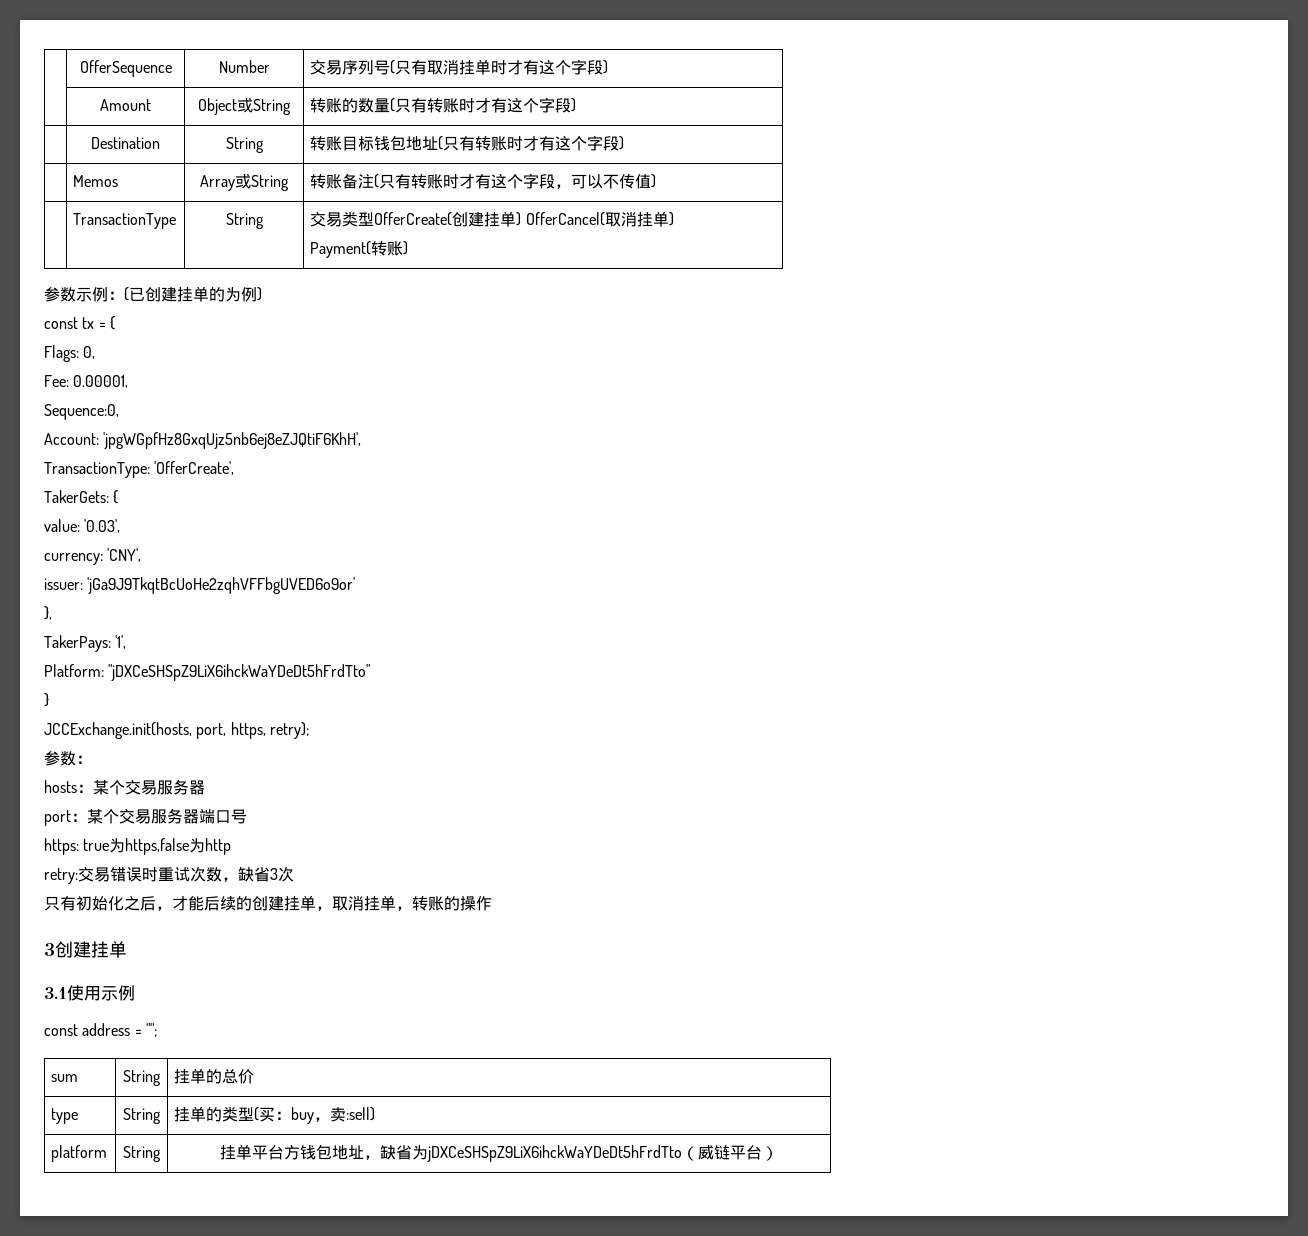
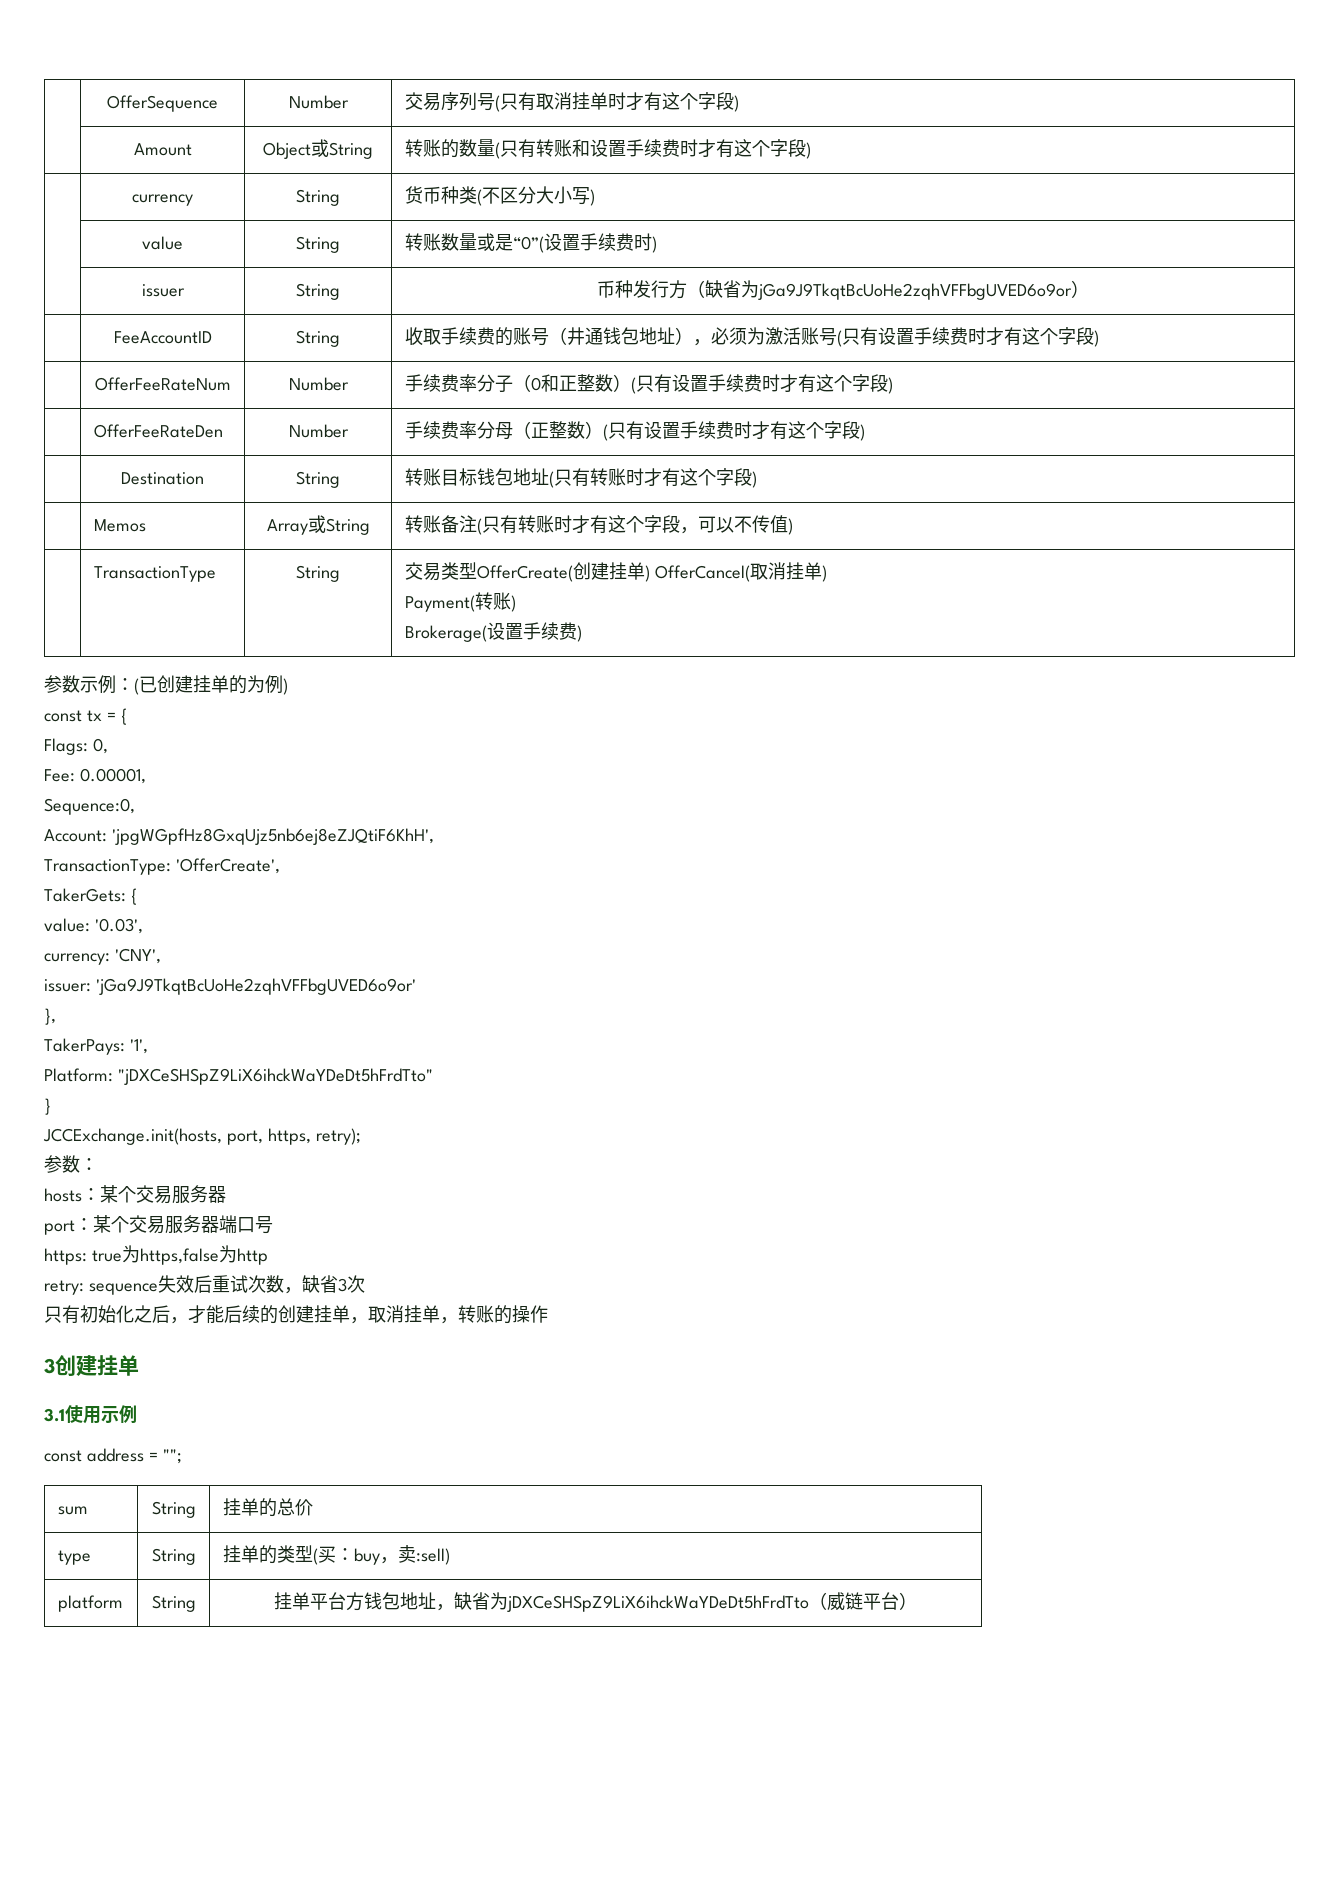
(460, 105) none -> [571,139,811,159] [132,194,193,206] [296,189,340,206] [404,186,595,206] [142,236,183,250] [296,236,340,253] [404,233,657,253] [141,284,185,297] [296,283,340,300] [597,280,1089,300] [113,331,212,344] [296,330,340,347] [404,327,1099,347] [94,377,231,391] [288,377,349,391] [404,374,893,394] [93,424,223,438] [288,424,349,438] [404,421,734,441] 和设置手续费时才有这个字段) // | currency | String | 货币种类(不区分大小写) // | value | String | 转账数量或是“0”(设置手续费时) // | issuer | String | 币种发行方（缺省为jGa9J9TkqtBcUoHe2zqhVFFbgUVED6o9or） // | FeeAccountID | String | 收取手续费的账号（井通钱包地址），必须为激活账号(只有设置手续费时才有这个字段) // | OfferFeeRateNum | Number | 手续费率分子（0和正整数）(只有设置手续费时才有这个字段) // | OfferFeeRateDen | Number | 手续费率分母（正整数）(只有设置手续费
(409, 248) none -> [404,622,582,642] // Brokerage(设置手续费)
[78,867,158,882] 交易错误时 -> [88,1275,212,1295] sequence失效后

